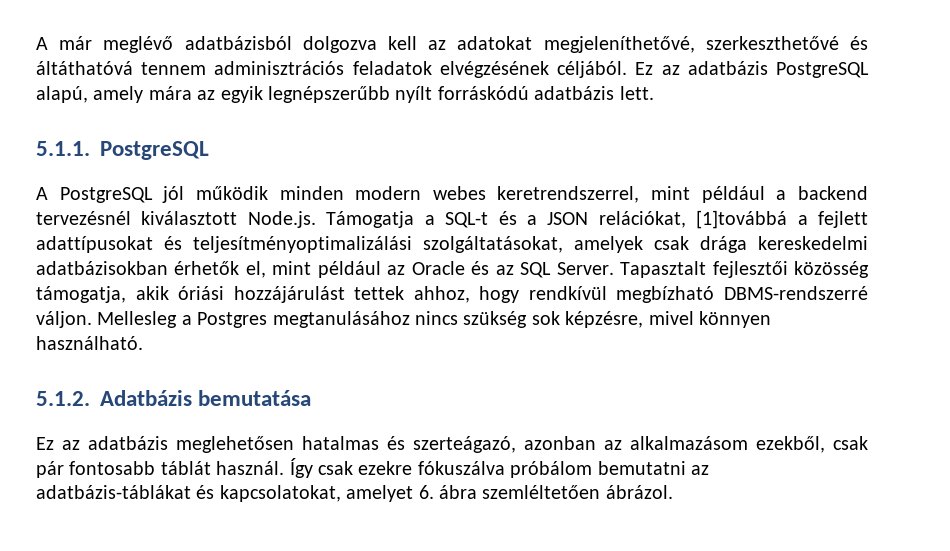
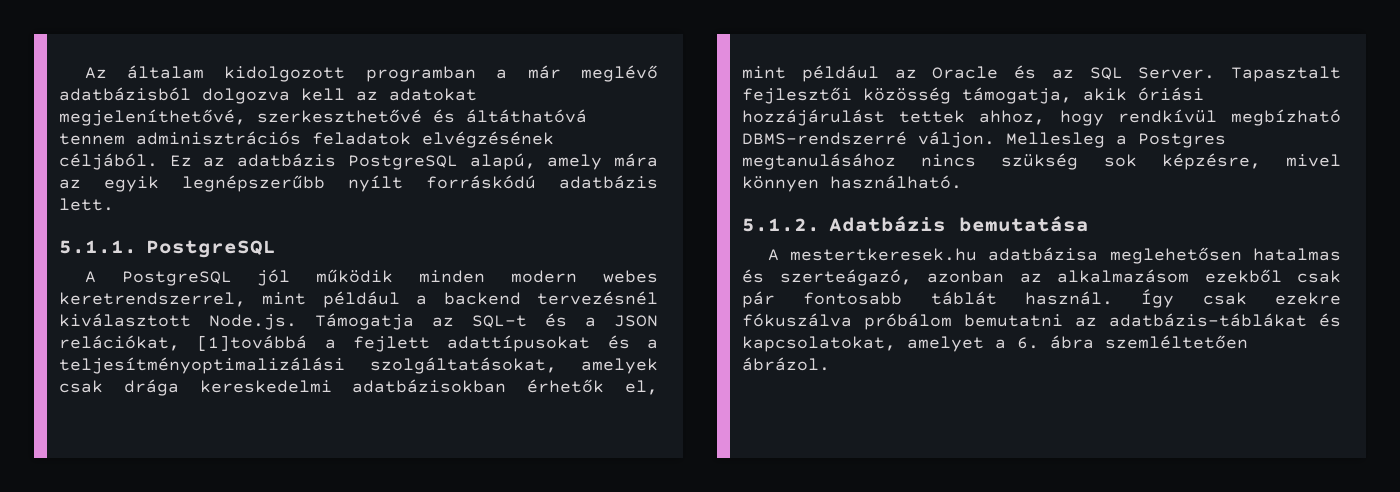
[36,37,48,50] A -> [84,65,508,82] Az általam kidolgozott programban a
[424,215,435,225] a -> [432,317,454,327] az
(182, 243) none -> [647,339,658,349] a
[36,436,168,450] Ez az adatbázis -> [767,247,1099,261] A mestertkeresek.hu adatbázisa
[756,436,825,453] ezekből, -> [1204,269,1282,283] ezekből
(414, 493) none -> [995,339,1006,349] a

